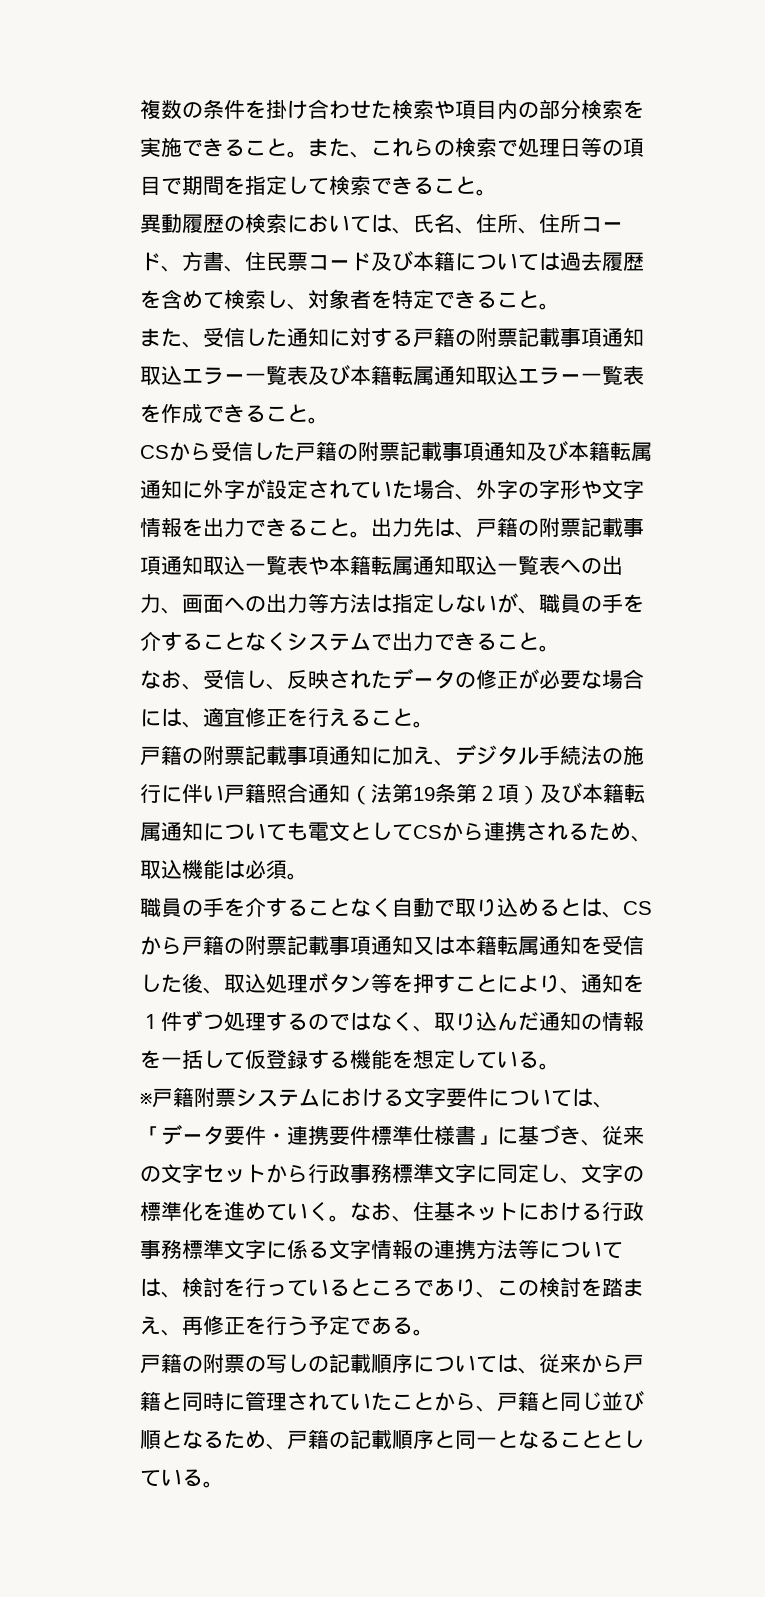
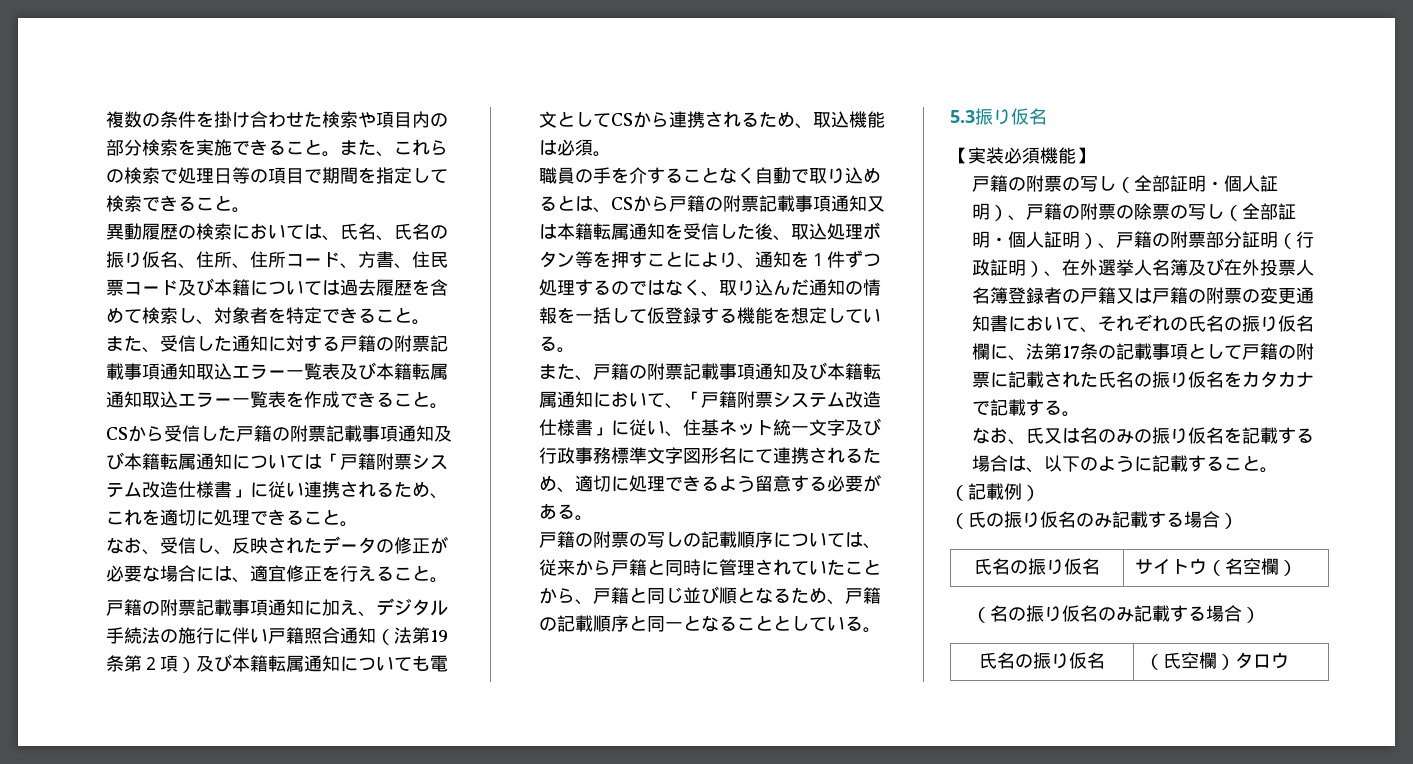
(476, 230) none -> [394,223,449,240] [106,251,197,269] 氏名の振り仮名、
[202,479,644,500] [139,517,644,538] [139,555,623,575] [139,593,644,614] [139,632,434,651] 外字が設定されていた場合、外字の字形や文字情報を出力できること。出力先は、戸籍の附票記載事項通知取込一覧表や本籍転属通知取込一覧表への出力、画面への出力等方法は指定しないが、職員の手を介することなくシステムで出力 -> [250,453,449,470] [106,481,449,499] [106,509,251,526] ついては「戸籍附票システム改造仕様書」に従い連携されるため、これを適切に処理
[139,1087,614,1108] [139,1124,644,1146] [139,1163,644,1184] [139,1201,644,1222] [139,1239,623,1260] [139,1277,644,1298] [139,1315,371,1336] ※戸籍附票システムにおける文字要件については、「データ要件・連携要件標準仕様書」に基づき、従来の文字セットから行政事務標準文字に同定し、文字の標準化を進めていく。なお、住基ネットにおける行政事務標準文字に係る文字情報の連携方法等については、検討を行っているところであり、この検討を踏まえ、再修正を行う予定で -> [539,362,882,381] [539,391,882,409] [539,418,882,437] [539,447,882,464] [539,474,882,493] また、戸籍の附票記載事項通知及び本籍転属通知において、「戸籍附票システム改造仕様書」に従い、住基ネット統一文字及び行政事務標準文字図形名にて連携されるため、適切に処理できるよう留意する必要が
(224, 1484) none -> [950,108,1047,125] [950,147,1094,164] [972,175,1279,193] [972,203,1297,221] [972,231,1315,249] [972,258,1315,277] [972,287,1315,304] [972,314,1315,333] [972,343,1315,361] [972,371,1315,388] [972,399,1081,417] [972,427,1315,445] [972,455,1279,473] [950,483,1040,501] [950,511,1238,529] [974,558,1100,575] [1135,558,1298,576] [972,605,1261,623] [979,652,1105,669] [1145,652,1290,670] // 5.3振り仮名 // 【実装必須機能】 // 戸籍の附票の写し（全部証明・個人証明）、戸籍の附票の除票の写し（全部証明・個人証明）、戸籍の附票部分証明（行政証明）、在外選挙人名簿及び在外投票人名簿登録者の戸籍又は戸籍の附票の変更通知書において、それぞれの氏名の振り仮名欄に、法第17条の記載事項として戸籍の附票に記載された氏名の振り仮名をカタカナで記載する。 // なお、氏又は名のみの振り仮名を記載する場合は、以下のように記載すること。 // （記載例） // （氏の振り仮名のみ記載する場合） // 氏名の振り仮名 | サイトウ（名空欄） // （名の振り仮名のみ記載する場合） // 氏名の振り仮名 | （氏空欄）タロウ

